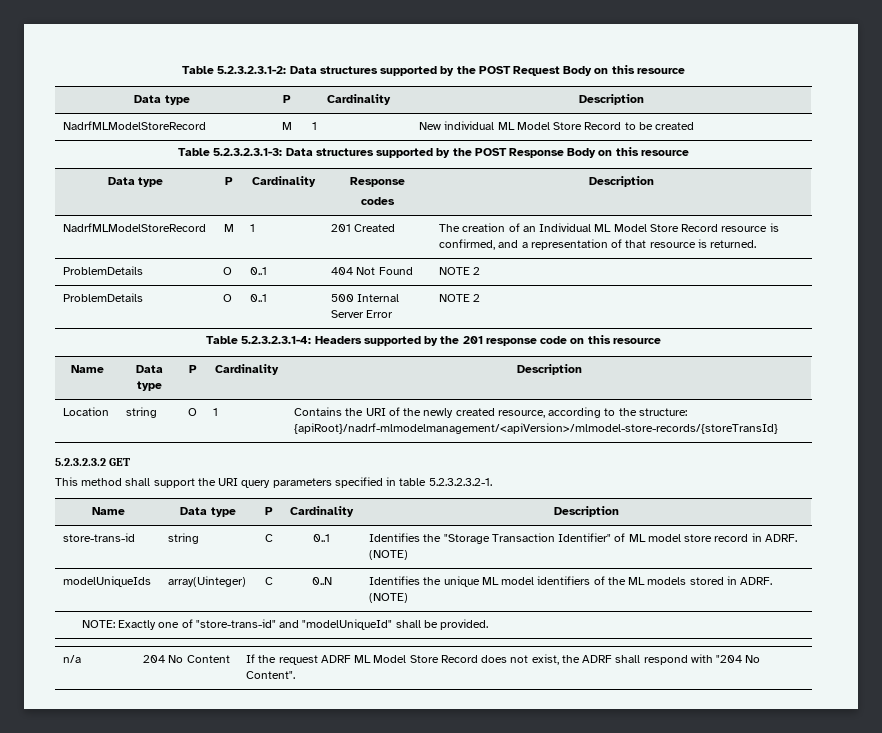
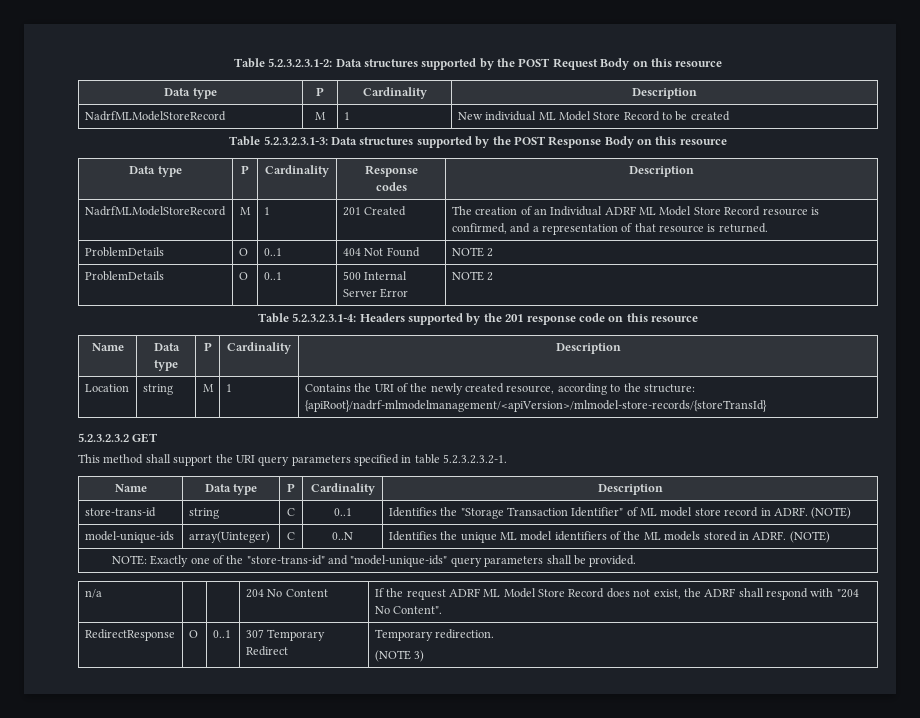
(592, 227) none -> [604,206,636,215] ADRF
[188,408,197,416] O -> [202,384,214,392] M
[63,576,152,587] modelUniqueIds -> [84,531,174,543] model-unique-ids
(193, 623) none -> [226,555,244,564] the
[302,619,393,630] "modelUniqueId" -> [350,555,544,567] "model-unique-ids" query parameters
(296, 675) none -> [84,629,175,641] [188,630,198,638] [212,630,231,638] [245,629,326,641] [245,646,288,656] [374,629,495,641] [374,650,425,662] // RedirectResponse | O | 0..1 | 307 Temporary Redirect | Temporary redirection. // (NOTE 3)

